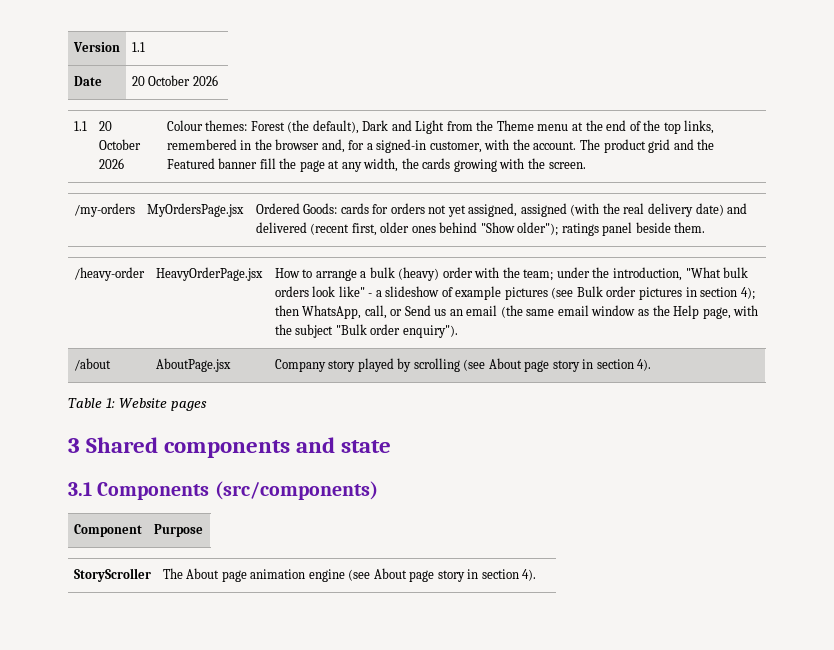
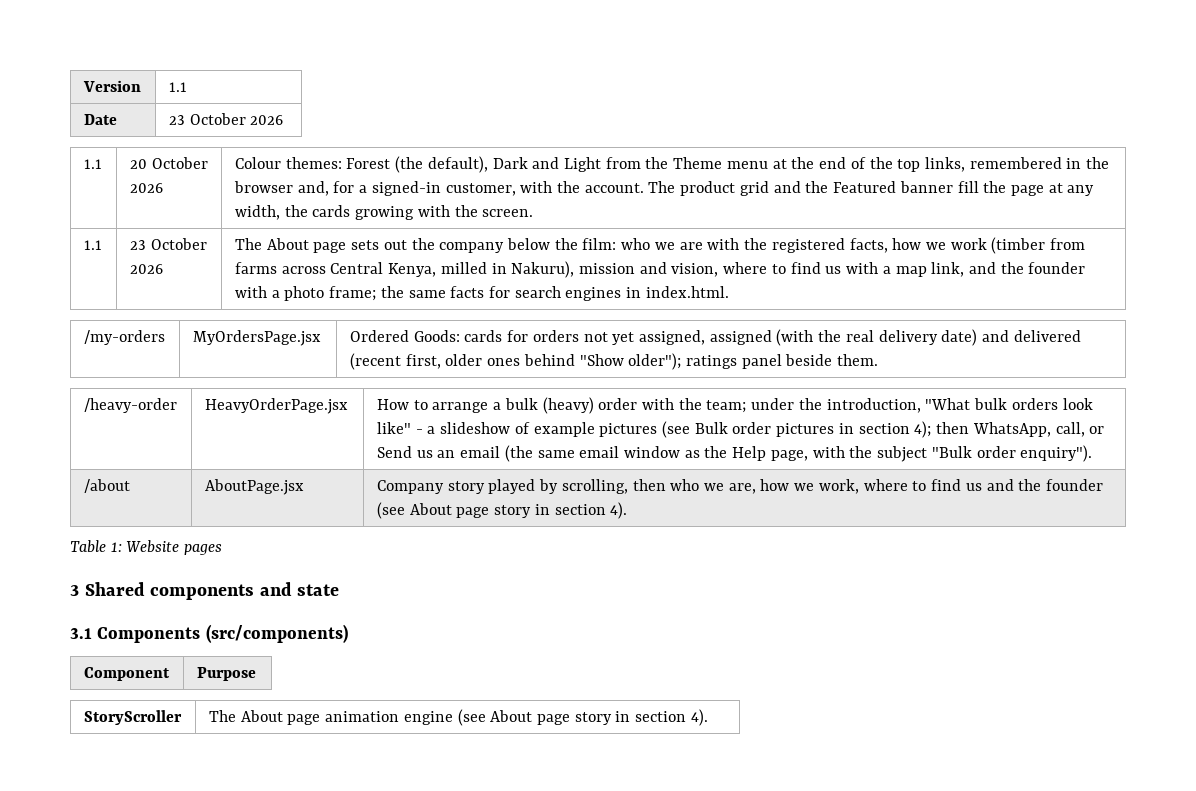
[131,76,145,86] 20 -> [168,115,185,125] 23
(586, 165) none -> [83,240,102,250] [129,238,207,250] [129,264,163,274] [234,237,1086,254] [234,261,1086,278] [234,286,729,301] // 1.1 | 23 October 2026 | The About page sets out the company below the film: who we are with the registered facts, how we work (timber from farms across Central Kenya, milled in Nakuru), mission and vision, where to find us with a map link, and the founder with a photo frame; the same facts for search engines in index.html.
[413,358,460,372] scrolling -> [561,479,1103,494] scrolling, then who we are, how we work, where to find us and the founder

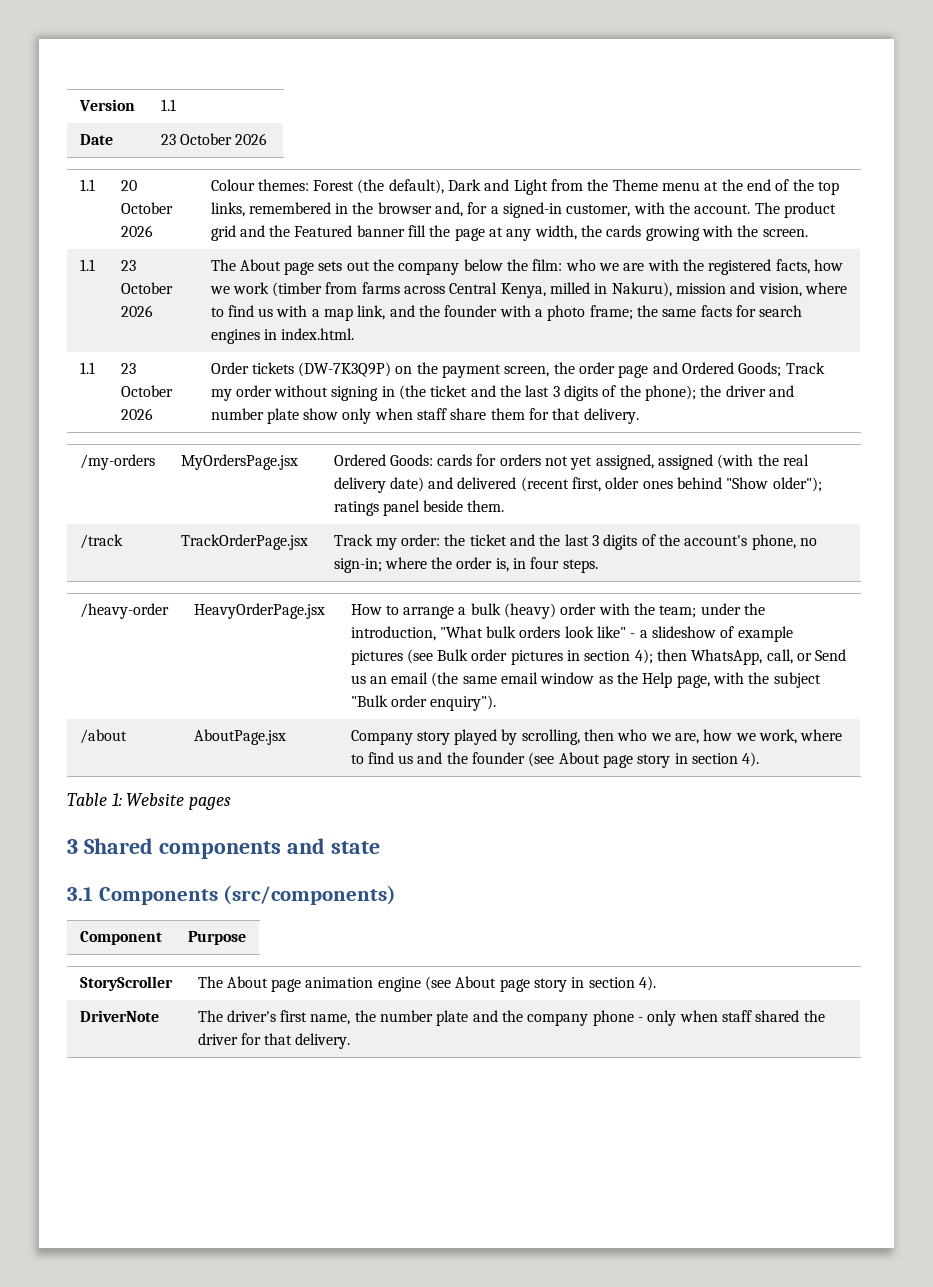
(729, 292) none -> [79,362,95,374] [120,363,136,374] [120,385,173,397] [120,408,153,420] [210,362,825,378] [210,385,794,401] [210,408,639,424] // 1.1 | 23 October 2026 | Order tickets (DW-7K3Q9P) on the payment screen, the order page and Ordered Goods; Track my order without signing in (the ticket and the last 3 digits of the phone); the driver and number plate show only when staff share them for that delivery.
(879, 360) none -> [79,534,123,549] [180,534,308,550] [333,534,818,550] [333,557,598,573] // /track | TrackOrderPage.jsx | Track my order: the ticket and the last 3 digits of the account's phone, no sign-in; where the order is, in four steps.
(708, 717) none -> [79,1010,159,1022] [197,1010,825,1026] [197,1033,351,1049] // DriverNote | The driver's first name, the number plate and the company phone - only when staff shared the driver for that delivery.

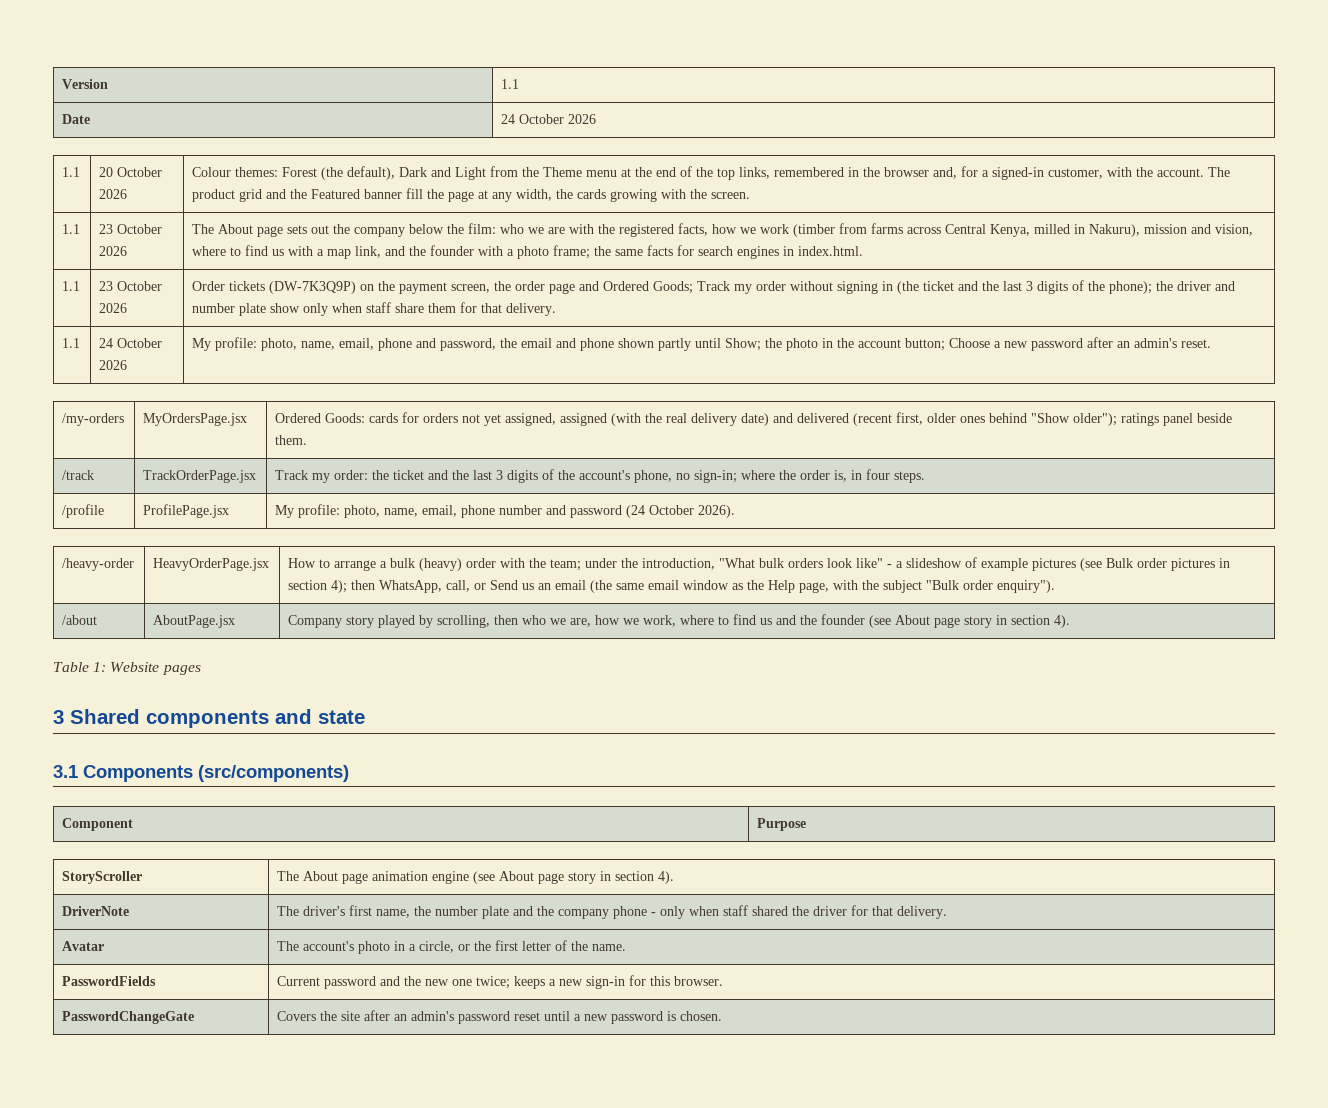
[160,134,176,145] 23 -> [501,114,516,124] 24
(639, 416) none -> [62,338,81,348] [99,338,163,348] [99,360,128,370] [192,337,1212,351] // 1.1 | 24 October 2026 | My profile: photo, name, email, phone and password, the email and phone shown partly until Show; the photo in the account button; Choose a new password after an admin's reset.
(598, 566) none -> [62,504,105,518] [143,504,230,518] [275,504,736,518] // /profile | ProfilePage.jsx | My profile: photo, name, email, phone number and password (24 October 2026).
(351, 1041) none -> [62,941,105,951] [277,940,627,954] [62,976,157,986] [277,975,724,989] [62,1011,195,1024] [277,1010,723,1024] // Avatar | The account's photo in a circle, or the first letter of the name. // PasswordFields | Current password and the new one twice; keeps a new sign-in for this browser. // PasswordChangeGate | Covers the site after an admin's password reset until a new password is chosen.

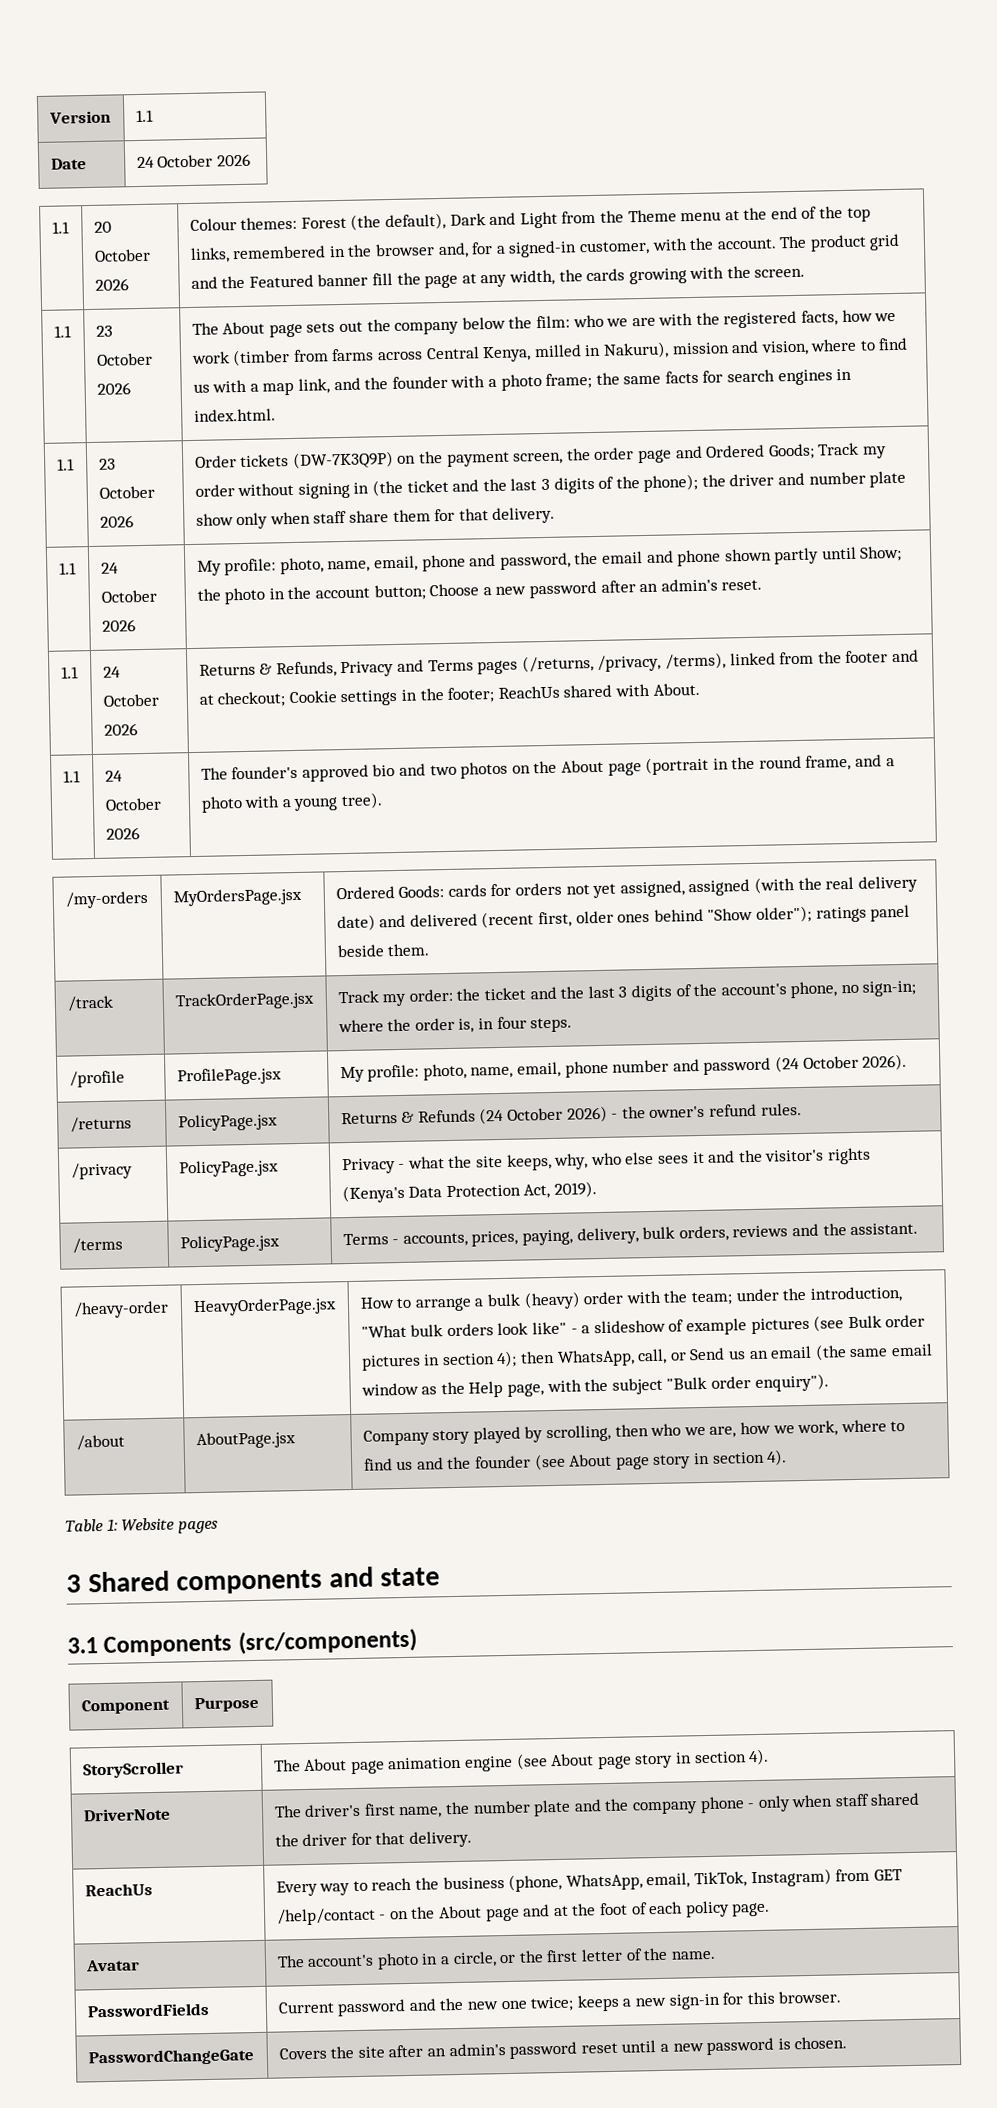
(1212, 343) none -> [60,666,79,679] [102,666,121,678] [102,693,160,707] [103,723,138,736] [198,649,919,678] [198,682,700,708] [62,770,81,783] [104,770,123,782] [104,797,162,811] [105,827,140,840] [200,754,895,782] [200,792,383,813] // 1.1 | 24 October 2026 | Returns & Refunds, Privacy and Terms pages (/returns, /privacy, /terms), linked from the footer and at checkout; Cookie settings in the footer; ReachUs shared with About. // 1.1 | 24 October 2026 | The founder's approved bio and two photos on the About page (portrait in the round frame, and a photo with a young tree).
(736, 511) none -> [69,1116,132,1133] [177,1113,278,1132] [340,1102,802,1125] [70,1162,133,1180] [178,1159,279,1178] [341,1147,871,1175] [341,1181,597,1204] [71,1237,123,1254] [179,1234,280,1253] [342,1222,919,1247] // /returns | PolicyPage.jsx | Returns & Refunds (24 October 2026) - the owner's refund rules. // /privacy | PolicyPage.jsx | Privacy - what the site keeps, why, who else sees it and the visitor's rights (Kenya's Data Protection Act, 2019). // /terms | PolicyPage.jsx | Terms - accounts, prices, paying, delivery, bulk orders, reviews and the assistant.
(948, 912) none -> [84,1883,153,1897] [275,1868,903,1897] [275,1900,771,1926] // ReachUs | Every way to reach the business (phone, WhatsApp, email, TikTok, Instagram) from GET /help/contact - on the About page and at the foot of each policy page.

